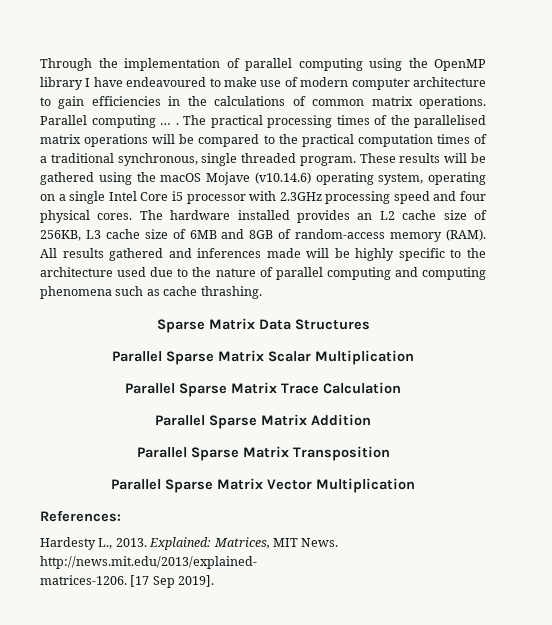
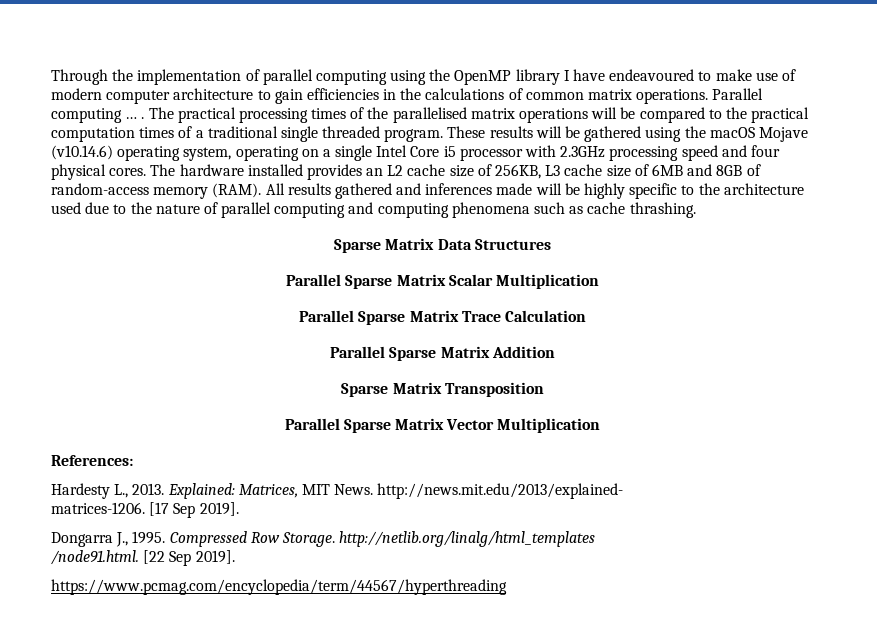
[117,153,198,166] synchronous, -> (278, 132) none
[136,447,187,458] Parallel -> (555, 352) none
(215, 581) none -> [51,531,596,547] [51,550,235,566] [51,579,507,595] // Dongarra J., 1995. Compressed Row Storage. http://netlib.org/linalg/html_templates // /node91.html. [22 Sep 2019]. // https://www.pcmag.com/encyclopedia/term/44567/hyperthreading

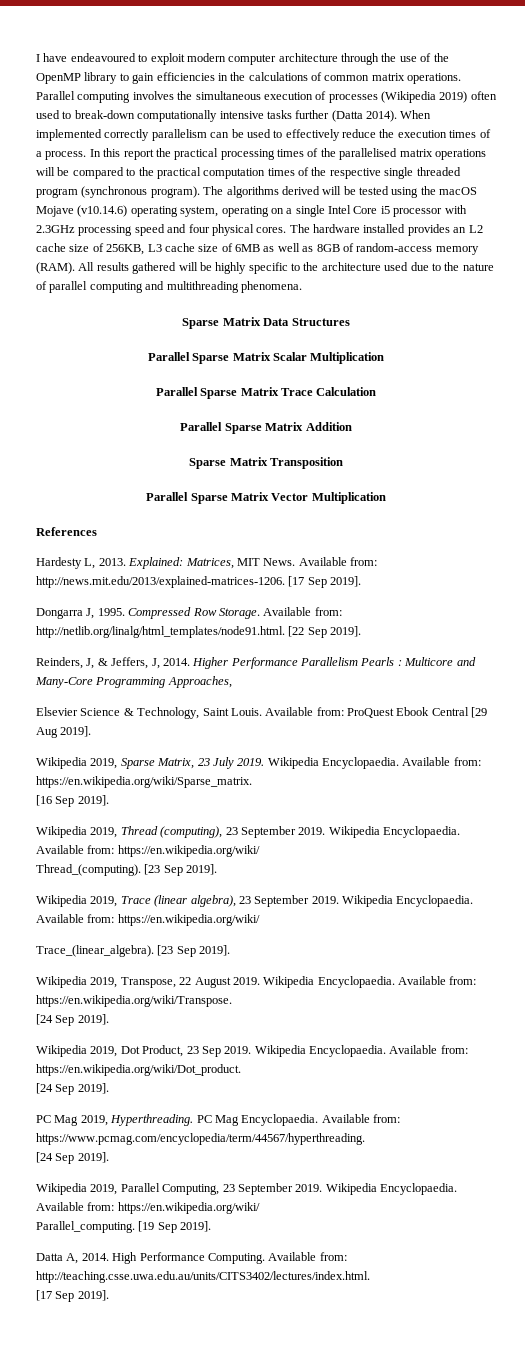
[51,69,796,85] [51,88,254,104] Through the implementation of parallel computing using the OpenMP library I have endeavoured to make use of modern computer architecture -> [36,53,449,65] [36,72,118,84] I have endeavoured to exploit modern computer architecture through the use of the OpenMP library
[125,107,174,119] … . The -> [132,91,497,103] [36,110,432,122] [36,129,491,141] [36,148,171,160] involves the simultaneous execution of processes (Wikipedia 2019) often used to break-down computationally intensive tasks further (Datta 2014). When implemented correctly parallelism can be used to effectively reduce the execution times of a process. In this report the
[195,126,642,142] a traditional single threaded program. These results will be gathered -> [311,167,461,179] [36,186,389,198] the respective single threaded program (synchronous program). The algorithms derived will be tested
[687,164,713,176] and -> [263,243,314,252] as well as
[396,183,533,195] and inferences made -> (177, 268) none
[377,202,696,218] computing phenomena such as cache thrashing. -> [166,281,302,293] multithreading phenomena.
[51,455,133,466] References: -> [36,527,97,536] References
[114,484,129,498] L., -> [84,558,96,569] L,
[377,483,624,499] [51,502,145,514] http://news.mit.edu/2013/explained- // matrices-1206. -> [298,557,377,566] [36,576,285,588] Available from: http://news.mit.edu/2013/explained-matrices-1206.
[116,532,129,547] J., -> [86,608,95,619] J,
[339,531,596,547] [51,550,139,565] http://netlib.org/linalg/html_templates // /node91.html. -> [263,607,342,616] [36,626,285,638] Available from: http://netlib.org/linalg/html_templates/node91.html.
[51,579,507,595] https://www.pcmag.com/encyclopedia/term/44567/hyperthreading -> [36,657,476,669] [35,676,232,688] [36,707,488,719] [36,726,92,738] [36,757,481,769] [36,776,252,788] [36,795,109,807] [36,826,460,838] [36,845,260,857] [36,864,218,876] [36,895,474,907] [36,914,260,926] [36,945,231,957] [36,976,477,988] [36,995,232,1007] [36,1014,109,1026] [36,1045,468,1057] [36,1064,241,1076] [36,1083,109,1095] [36,1114,400,1126] [36,1133,365,1145] [36,1152,109,1164] [36,1183,457,1195] [36,1202,260,1214] [36,1221,212,1233] [36,1252,347,1264] [36,1271,370,1283] [36,1290,109,1302] Reinders, J, & Jeffers, J, 2014. Higher Performance Parallelism Pearls : Multicore and Many-Core Programming Approaches, // Elsevier Science & Technology, Saint Louis. Available from: ProQuest Ebook Central [29 Aug 2019]. // Wikipedia 2019, Sparse Matrix, 23 July 2019. Wikipedia Encyclopaedia. Available from: https://en.wikipedia.org/wiki/Sparse_matrix. // [16 Sep 2019]. // Wikipedia 2019, Thread (computing), 23 September 2019. Wikipedia Encyclopaedia. Available from: https://en.wikipedia.org/wiki/ // Thread_(computing). [23 Sep 2019]. // Wikipedia 2019, Trace (linear algebra), 23 September 2019. Wikipedia Encyclopaedia. Available from: https://en.wikipedia.org/wiki/ // Trace_(linear_algebra). [23 Sep 2019]. // Wikipedia 2019, Transpose, 22 August 2019. Wikipedia Encyclopaedia. Available from: https://en.wikipedia.org/wiki/Transpose. // [24 Sep 2019]. // Wikipedia 2019, Dot Product, 23 Sep 2019. Wikipedia Encyclopaedia. Available from: https://en.wikipedia.org/wiki/Dot_product. // [24 Sep 2019]. // PC Mag 2019, Hyperthreading. PC Mag Encyclopaedia. Available from: https://www.pcmag.com/encyclopedia/term/44567/hyperthreading. // [24 Sep 2019]. // Wikipedia 2019, Parallel Computing, 23 September 2019. Wikipedia Encyclopaedia. Available from: https://en.wikipedia.org/wiki/ // Parallel_computing. [19 Sep 2019]. // Datta A, 2014. High Performance Computing. Available from: http://teaching.csse.uwa.edu.au/units/CITS3402/lectures/index.html. // [17 Sep 2019].

